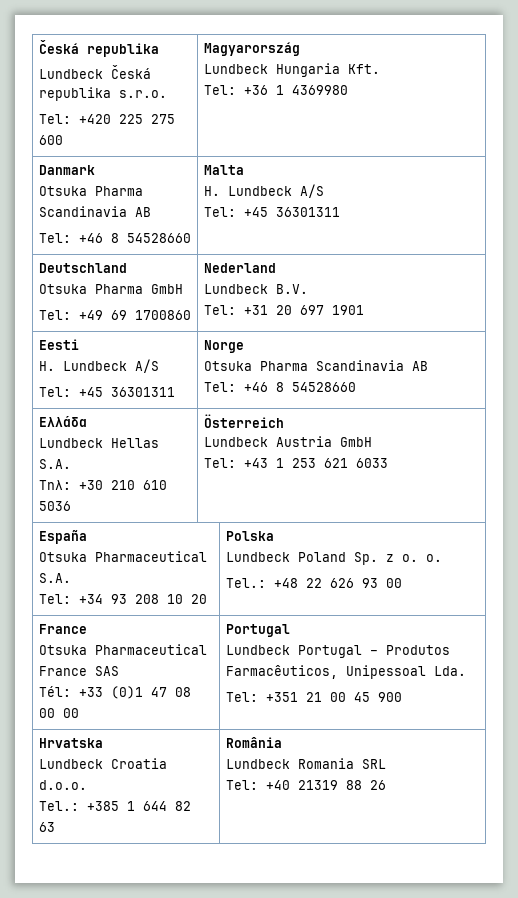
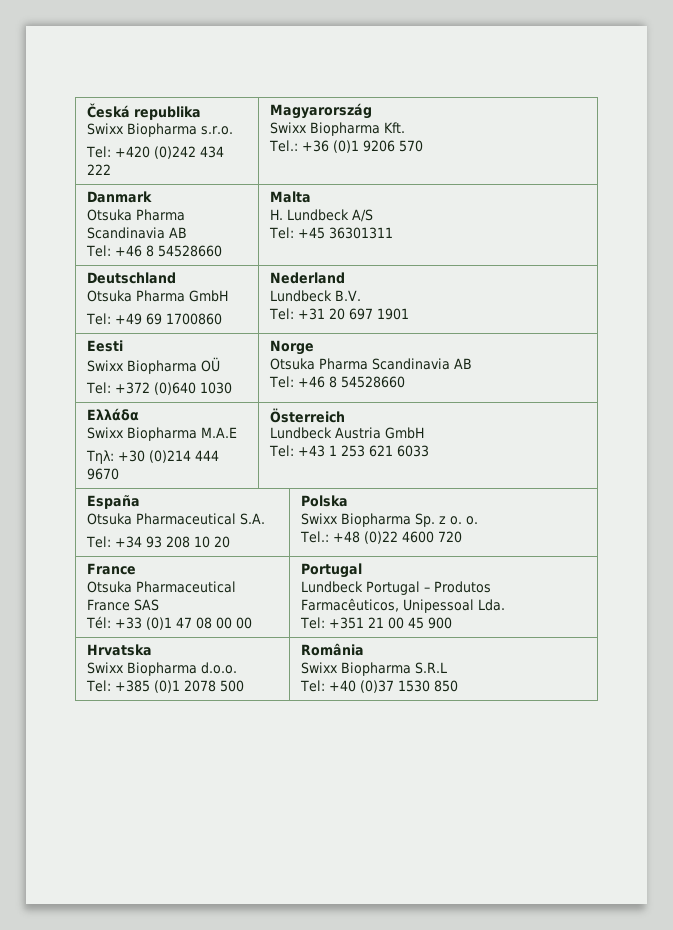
[38,65,151,79] [38,87,111,101] Lundbeck Česká republika -> [86,123,197,137] Swixx Biopharma
[118,114,175,124] [38,135,63,145] 225 275 600 -> [153,146,224,159] [86,164,111,175] (0)242 434 222
[203,63,340,77] Lundbeck Hungaria -> [269,122,380,136] Swixx Biopharma
[203,85,348,95] Tel: +36 1 4369980 -> [268,140,423,153] Tel.: +36 (0)1 9206 570
[38,359,159,373] [38,387,175,397] H. Lundbeck A/S // Tel: +45 36301311 -> [86,357,220,374] [85,382,232,395] Swixx Biopharma OÜ // Tel: +372 (0)640 1030
[38,438,159,448] [38,459,71,469] Lundbeck Hellas S.A. -> [86,427,237,441] Swixx Biopharma Μ.Α.Ε
[110,480,167,490] [38,501,71,511] 210 610 5036 -> [148,450,219,463] [86,468,119,480] (0)214 444 9670
[225,552,346,562] Lundbeck Poland -> [300,513,411,527] Swixx Biopharma
[305,578,402,588] 22 626 93 00 -> [363,531,462,544] (0)22 4600 720
[38,758,167,769] Lundbeck Croatia -> [86,662,197,676] Swixx Biopharma
[38,801,191,811] [38,822,55,832] [225,737,282,748] [225,758,386,769] Tel.: +385 1 644 82 63 | România // Lundbeck Romania SRL -> [85,680,244,693] [300,643,364,656] [300,662,447,676] Tel: +385 (0)1 2078 500 | România // Swixx Biopharma S.R.L
[297,780,386,790] 21319 88 26 -> [359,680,458,693] (0)37 1530 850

